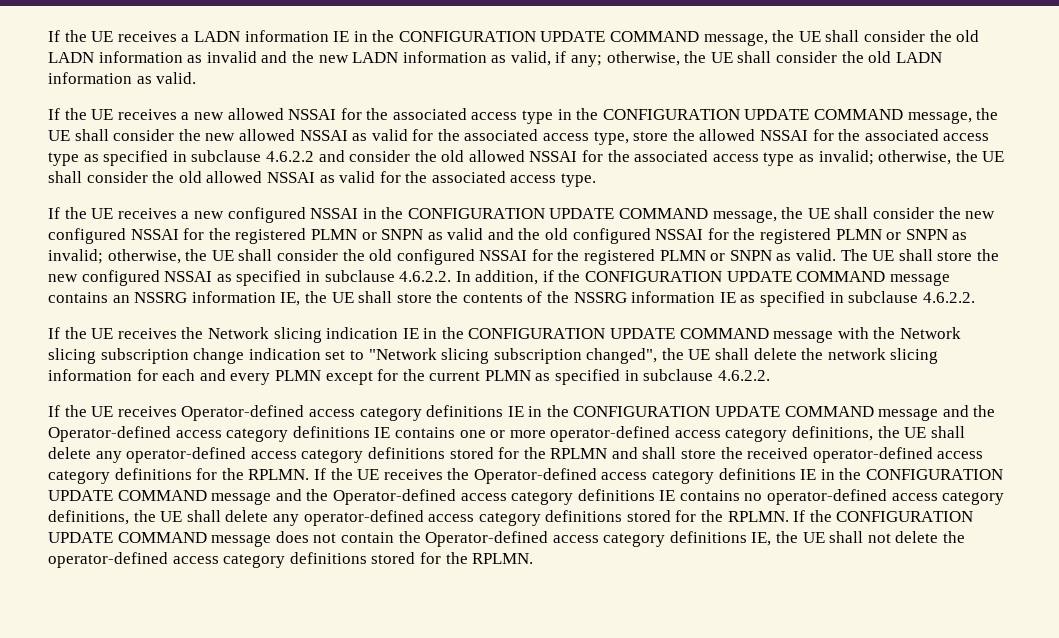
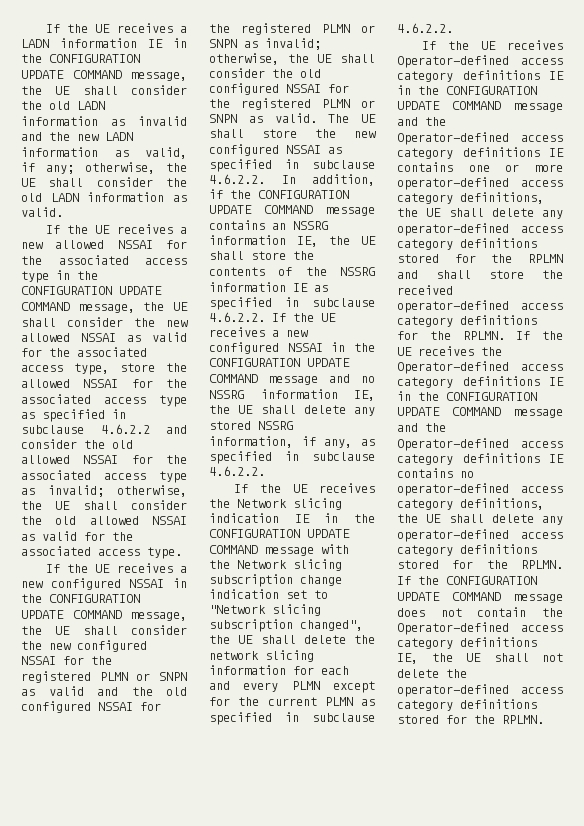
(975, 297) none -> [272,313,336,322] [209,327,308,337] [209,342,375,354] [209,358,350,367] [209,374,375,385] [209,389,375,401] [209,405,375,416] [209,421,293,430] [209,436,375,448] [209,451,375,464] [209,466,265,476] If the UE receives a new configured NSSAI in the CONFIGURATION UPDATE COMMAND message and no NSSRG information IE, the UE shall delete any stored NSSRG information, if any, as specified in subclause 4.6.2.2.

